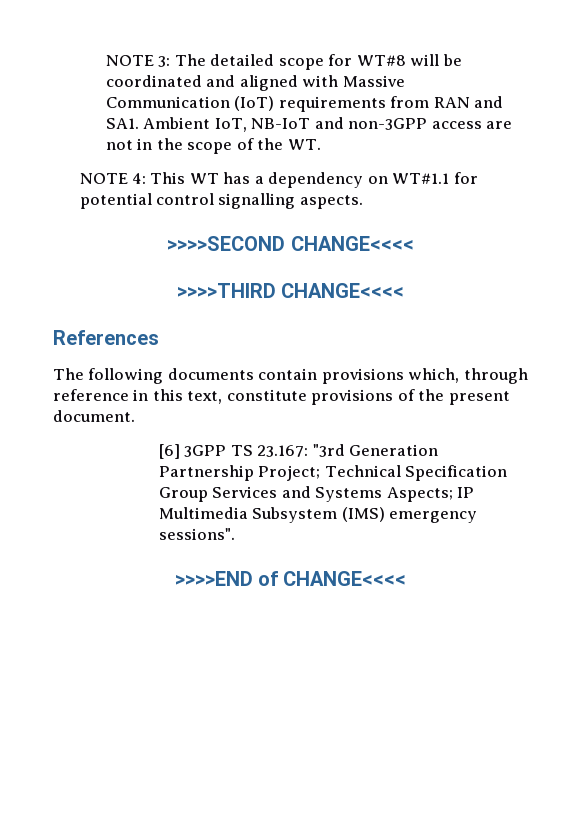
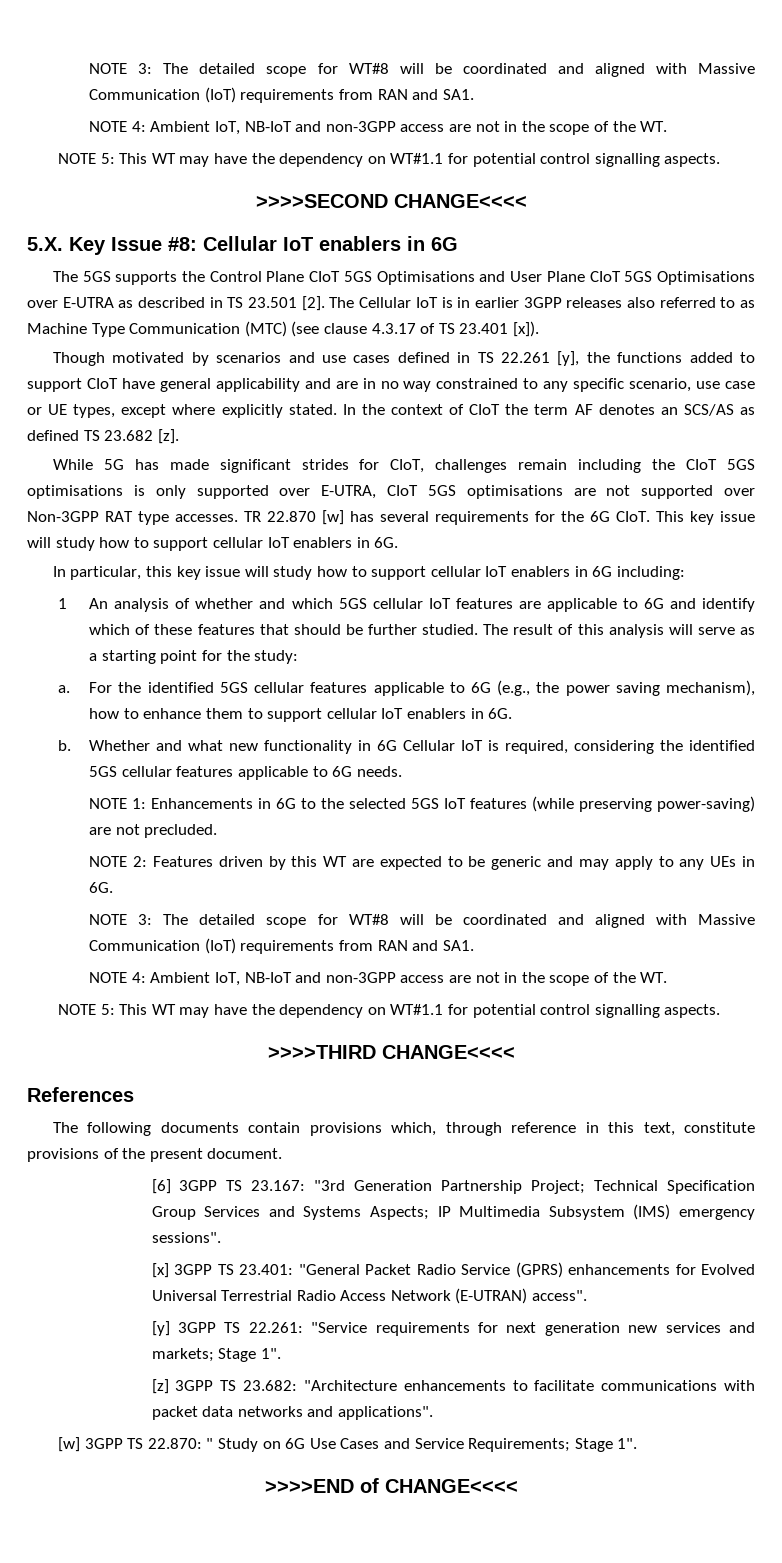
(140, 123) none -> [89,121,146,132] // NOTE 4:
[131,172,264,184] 4: This WT has a -> [100,153,275,167] 5: This WT may have the
(414, 243) none -> [27,236,458,255] [52,271,755,285] [27,296,756,311] [27,321,539,337] [52,351,755,366] [27,378,755,392] [27,404,755,418] [27,429,179,444] [52,459,755,473] [27,485,755,499] [27,510,755,525] [27,537,399,551] [52,566,685,580] [58,598,755,612] [89,624,756,638] [89,650,299,664] [58,680,755,696] [89,708,513,722] [58,740,756,754] [89,766,402,780] [89,796,756,812] [89,824,218,838] [89,856,755,870] [89,882,114,893] [89,914,755,928] [89,938,474,954] [89,972,668,986] [58,1004,721,1018] // 5.X. Key Issue #8: Cellular IoT enablers in 6G // The 5GS supports the Control Plane CIoT 5GS Optimisations and User Plane CIoT 5GS Optimisations over E-UTRA as described in TS 23.501 [2]. The Cellular IoT is in earlier 3GPP releases also referred to as Machine Type Communication (MTC) (see clause 4.3.17 of TS 23.401 [x]). // Though motivated by scenarios and use cases defined in TS 22.261 [y], the functions added to support CIoT have general applicability and are in no way constrained to any specific scenario, use case or UE types, except where explicitly stated. In the context of CIoT the term AF denotes an SCS/AS as defined TS 23.682 [z]. // While 5G has made significant strides for CIoT, challenges remain including the CIoT 5GS optimisations is only supported over E-UTRA, CIoT 5GS optimisations are not supported over Non-3GPP RAT type accesses. TR 22.870 [w] has several requirements for the 6G CIoT. This key issue will study how to support cellular IoT enablers in 6G. // In particular, this key issue will study how to support cellular IoT enablers in 6G including: // 1 An analysis of whether and which 5GS cellular IoT features are applicable to 6G and identify which of these features that should be further studied. The result of this analysis will serve as a starting point for the study: // a. For the identified 5GS cellular features applicable to 6G (e.g., the power saving mechanism), how to enhance them to support cellular IoT enablers in 6G. // b. Whether and what new functionality in 6G Cellular IoT is required, considering the identified 5GS cellular features applicable to 6G needs. // NOTE 1: Enhancements in 6G to the selected 5GS IoT features (while preserving power-saving) are not precluded. // NOTE 2: Features driven by this WT are expected to be generic and may apply to any UEs in 6G. // NOTE 3: The detailed scope for WT#8 will be coordinated and aligned with Massive Communication (IoT) requirements from RAN and SA1. // NOTE 4: Ambient IoT, NB-IoT and non-3GPP access are not in the scope of the WT. // NOTE 5: This WT may have the dependency on WT#1.1 for potential control signalling aspects.
(236, 534) none -> [151,1262,755,1278] [151,1288,588,1304] [151,1321,755,1336] [151,1348,281,1362] [151,1379,755,1394] [151,1406,433,1420] [58,1437,638,1452] // [x] 3GPP TS 23.401: "General Packet Radio Service (GPRS) enhancements for Evolved Universal Terrestrial Radio Access Network (E-UTRAN) access". // [y] 3GPP TS 22.261: "Service requirements for next generation new services and markets; Stage 1". // [z] 3GPP TS 23.682: "Architecture enhancements to facilitate communications with packet data networks and applications". // [w] 3GPP TS 22.870: " Study on 6G Use Cases and Service Requirements; Stage 1".

